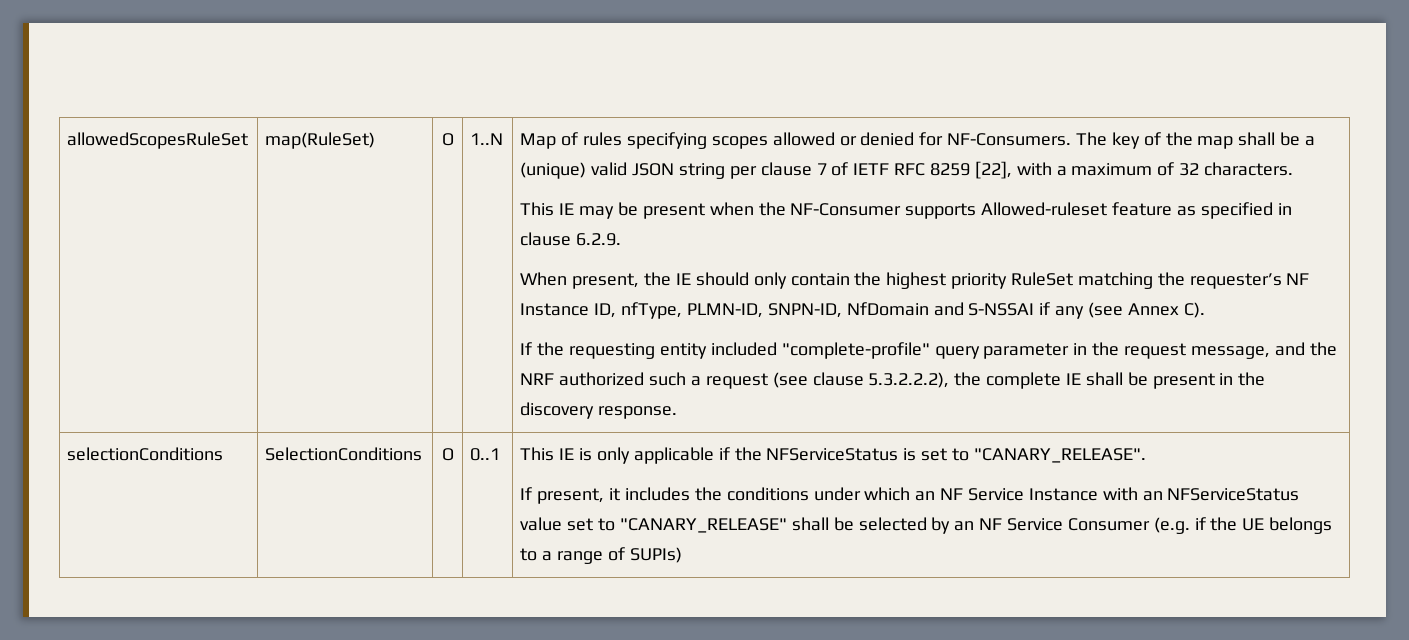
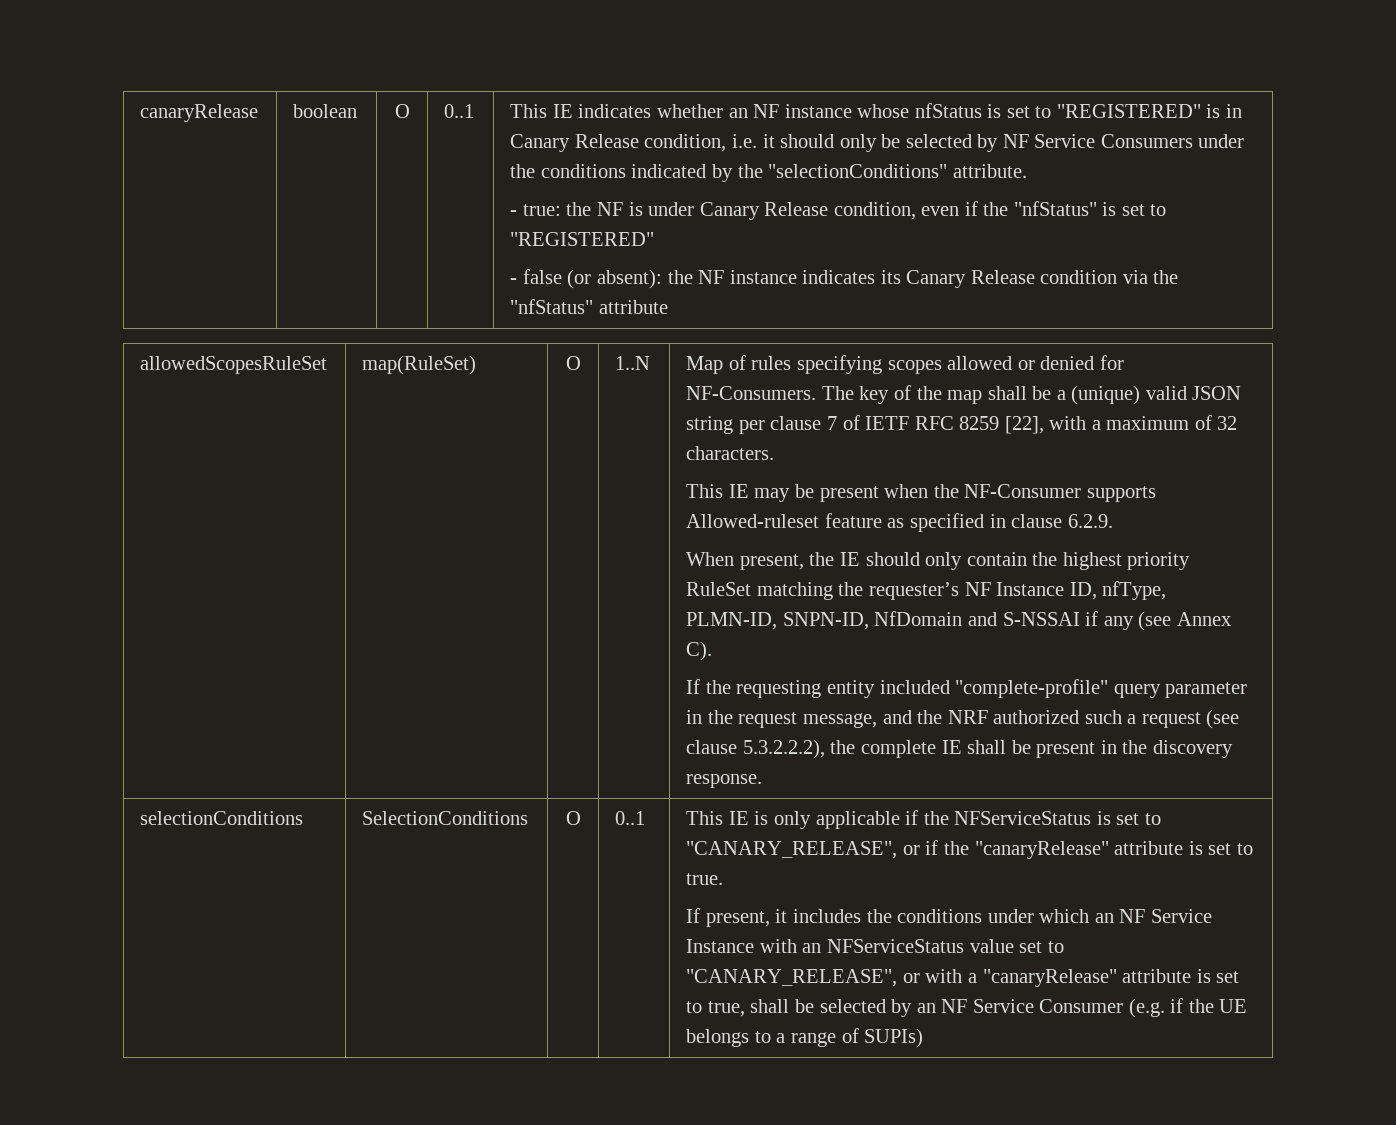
(67, 140) none -> [140,104,259,122] [293,104,358,118] [394,104,410,118] [444,104,475,118] [510,103,1242,118] [510,134,1245,152] [510,164,1027,182] [510,201,1167,220] [510,232,655,246] [510,269,1179,289] [510,299,668,314] canaryRelease | boolean | O | 0..1 | This IE indicates whether an NF instance whose nfStatus is set to "REGISTERED" is in Canary Release condition, i.e. it should only be selected by NF Service Consumers under the conditions indicated by the "selectionConditions" attribute. // - true: the NF is under Canary Release condition, even if the "nfStatus" is set to "REGISTERED" // - false (or absent): the NF instance indicates its Canary Release condition via the "nfStatus" attribute //
[973,448,1146,463] "CANARY_RELEASE". -> [686,840,1253,859] [686,873,724,885] "CANARY_RELEASE", or if the "canaryRelease" attribute is set to true.
[619,518,787,533] "CANARY_RELEASE" -> [686,969,1240,987] [686,1001,745,1017] "CANARY_RELEASE", or with a "canaryRelease" attribute is set to true,

